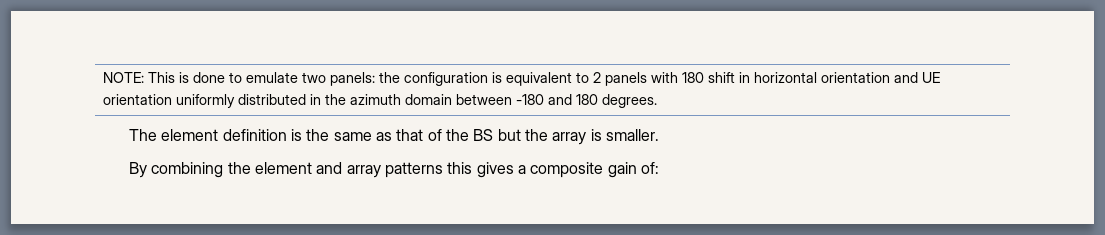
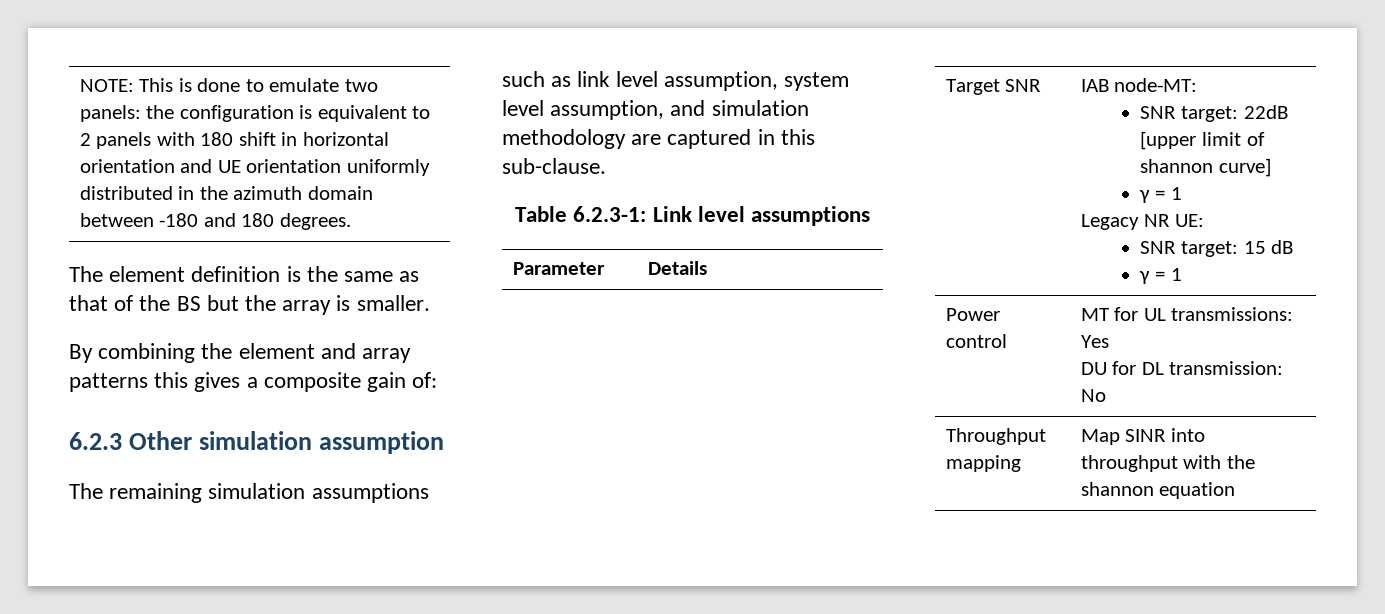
(659, 168) none -> [69,431,445,454] [69,483,429,503] [502,71,850,91] [502,100,809,120] [502,129,815,149] [502,158,606,174] [515,206,870,226] [512,262,605,275] [647,261,707,275] [945,79,1042,95] [1080,78,1198,92] [1140,105,1288,122] [1140,131,1265,150] [1140,158,1272,177] [1139,187,1182,203] [1080,214,1204,230] [1140,240,1294,257] [1139,268,1182,284] [945,308,1000,321] [945,334,1007,348] [1080,307,1294,321] [1080,335,1109,348] [1080,361,1284,375] [1080,389,1106,402] [945,428,1046,445] [945,455,1021,472] [1080,428,1205,445] [1080,455,1255,472] [1080,482,1236,499] // 6.2.3 Other simulation assumption // The remaining simulation assumptions such as link level assumption, system level assumption, and simulation methodology are captured in this sub-clause. // Table 6.2.3-1: Link level assumptions // Parameter | Details // Target SNR | IAB node-MT: // SNR target: 22dB [upper limit of shannon curve] // γ = 1 // Legacy NR UE: // SNR target: 15 dB // γ = 1 // Power control | MT for UL transmissions: Yes // DU for DL transmission: No // Throughput mapping | Map SINR into throughput with the shannon equation

